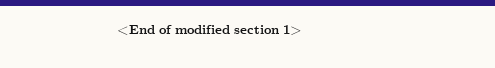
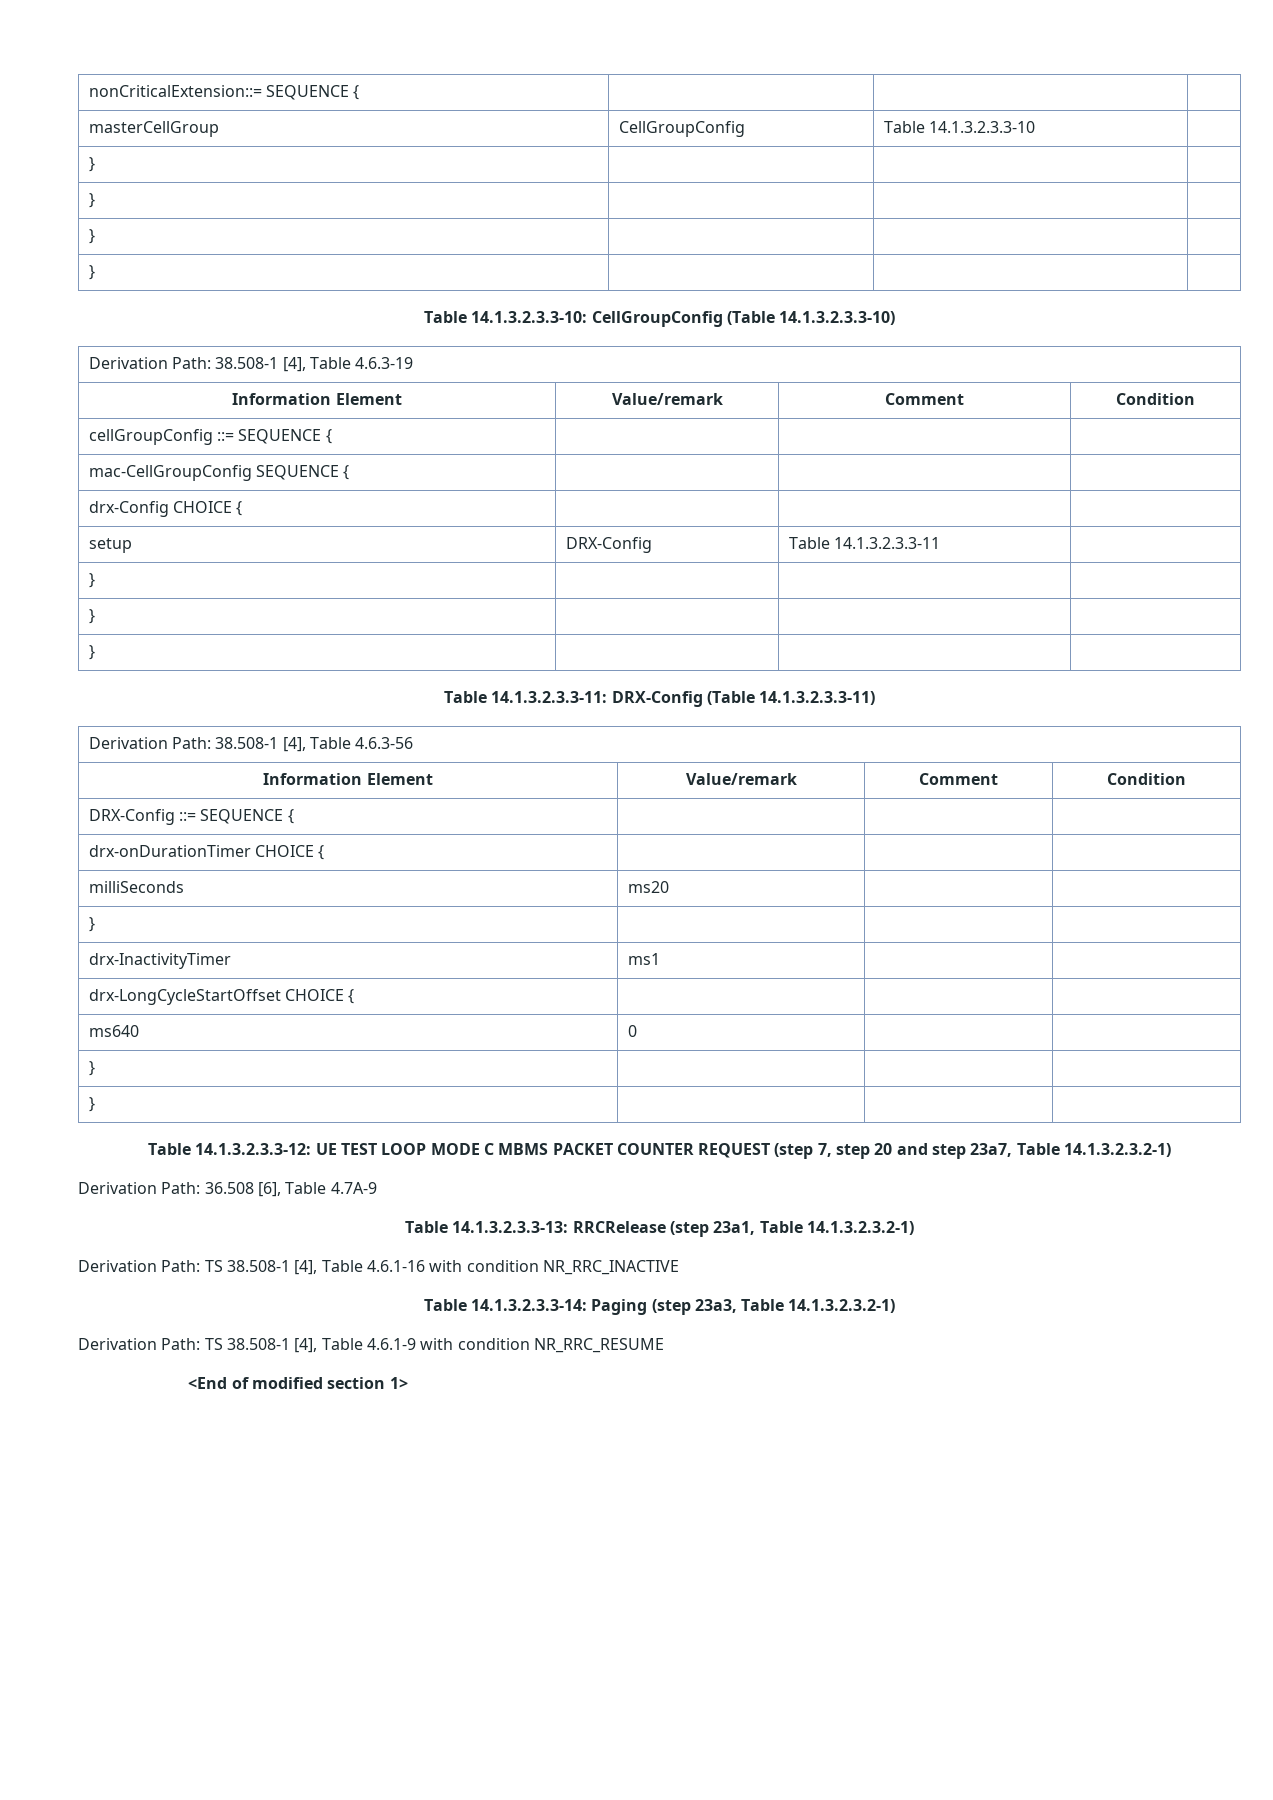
(117, 30) none -> [88,85,360,100] [88,121,219,137] [618,121,745,137] [883,121,1035,133] [88,157,95,172] [88,193,95,208] [88,229,95,244] [88,265,95,280] [423,311,896,327] [88,357,414,372] [232,393,402,405] [611,393,723,405] [885,393,964,405] [1116,393,1195,405] [88,429,332,445] [88,465,350,481] [88,501,243,517] [88,538,132,553] [565,537,652,553] [788,537,940,549] [88,573,95,588] [88,609,95,624] [88,645,95,660] [443,691,876,707] [88,737,414,752] [263,773,433,785] [685,773,797,785] [919,773,998,785] [1107,773,1186,785] [88,809,294,825] [88,845,325,860] [88,881,184,893] [627,881,669,893] [88,917,95,932] [88,953,231,969] [627,953,660,965] [88,989,355,1005] [88,1025,139,1037] [627,1025,637,1037] [88,1061,95,1076] [88,1097,95,1112] [147,1143,1172,1159] [78,1182,377,1197] [405,1221,914,1237] [78,1260,679,1275] [423,1299,896,1315] [78,1338,664,1353] nonCriticalExtension::= SEQUENCE { | | | // masterCellGroup | CellGroupConfig | Table 14.1.3.2.3.3-10 | // } | | | // } | | | // } | | | // } | | | // Table 14.1.3.2.3.3-10: CellGroupConfig (Table 14.1.3.2.3.3-10) // Derivation Path: 38.508-1 [4], Table 4.6.3-19 // Information Element | Value/remark | Comment | Condition // cellGroupConfig ::= SEQUENCE { | | | // mac-CellGroupConfig SEQUENCE { | | | // drx-Config CHOICE { | | | // setup | DRX-Config | Table 14.1.3.2.3.3-11 | // } | | | // } | | | // } | | | // Table 14.1.3.2.3.3-11: DRX-Config (Table 14.1.3.2.3.3-11) // Derivation Path: 38.508-1 [4], Table 4.6.3-56 // Information Element | Value/remark | Comment | Condition // DRX-Config ::= SEQUENCE { | | | // drx-onDurationTimer CHOICE { | | | // milliSeconds | ms20 | | // } | | | // drx-InactivityTimer | ms1 | | // drx-LongCycleStartOffset CHOICE { | | | // ms640 | 0 | | // } | | | // } | | | // Table 14.1.3.2.3.3-12: UE TEST LOOP MODE C MBMS PACKET COUNTER REQUEST (step 7, step 20 and step 23a7, Table 14.1.3.2.3.2-1) // Derivation Path: 36.508 [6], Table 4.7A-9 // Table 14.1.3.2.3.3-13: RRCRelease (step 23a1, Table 14.1.3.2.3.2-1) // Derivation Path: TS 38.508-1 [4], Table 4.6.1-16 with condition NR_RRC_INACTIVE // Table 14.1.3.2.3.3-14: Paging (step 23a3, Table 14.1.3.2.3.2-1) // Derivation Path: TS 38.508-1 [4], Table 4.6.1-9 with condition NR_RRC_RESUME //

